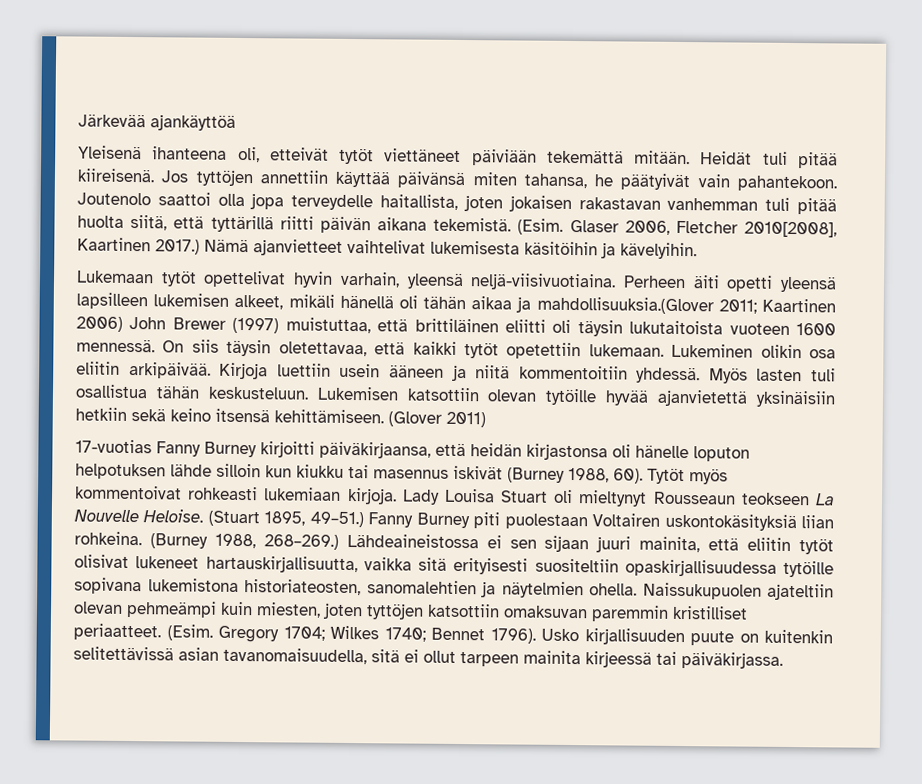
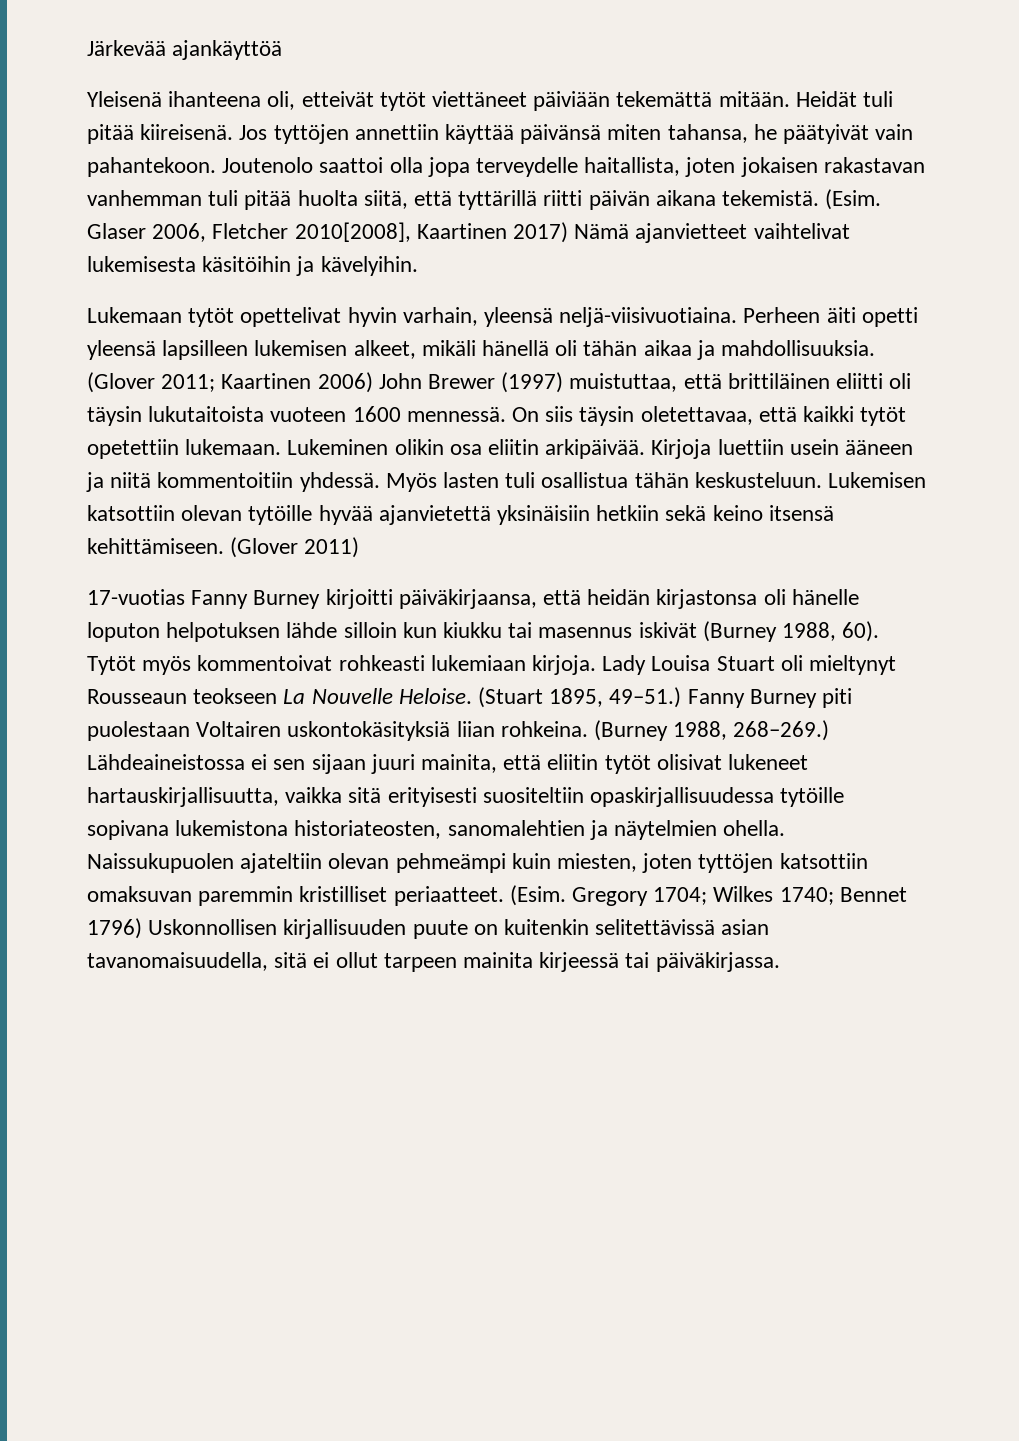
[155,239,200,255] 2017.) -> [513,222,569,243] 2017)
[536,296,714,315] mahdollisuuksia.(Glover -> [721,340,876,356] [87,372,155,393] mahdollisuuksia. (Glover
[490,628,579,644] 1796). Usko -> [87,918,278,939] 1796) Uskonnollisen

